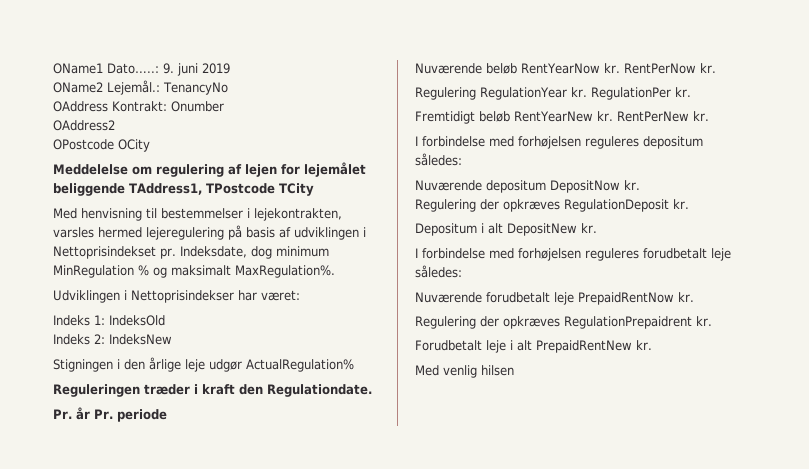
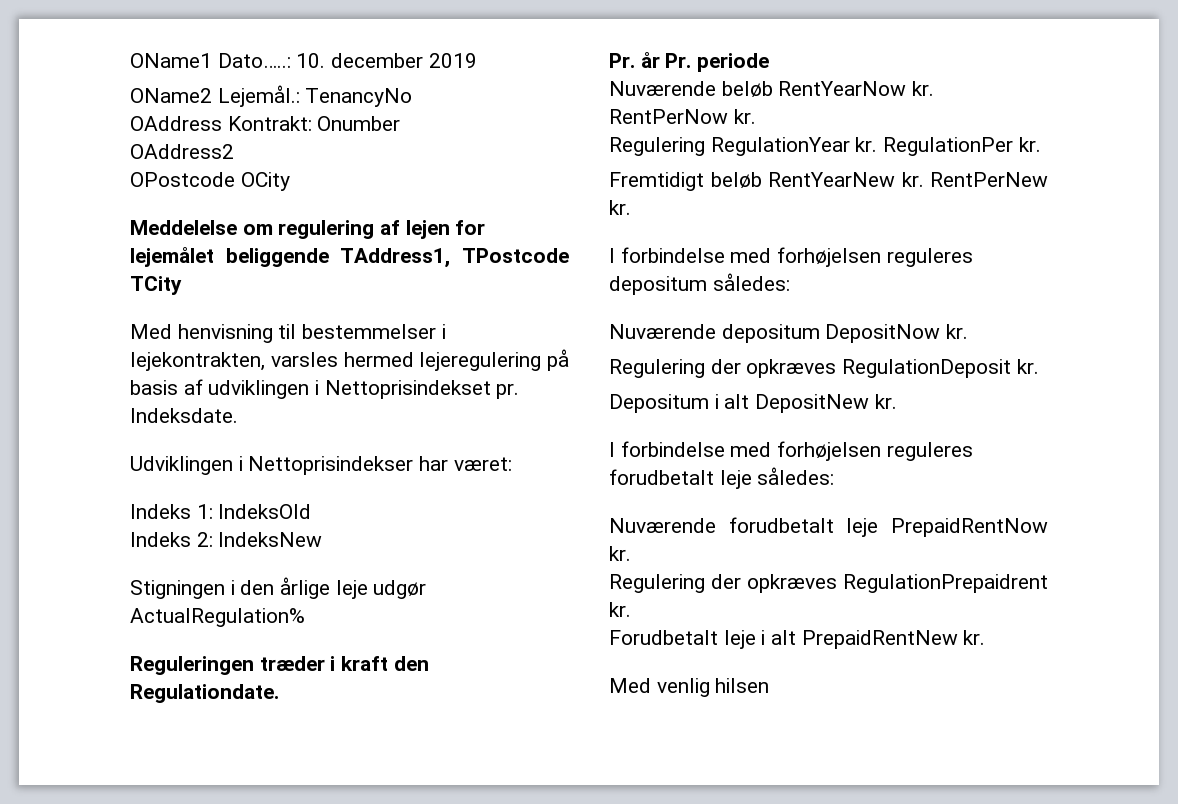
[163,63,198,76] 9. juni -> [296,53,424,68] 10. december
[179,246,329,259] [53,265,335,278] Indeksdate, dog minimum MinRegulation % og maksimalt MaxRegulation%. -> [130,408,238,423] Indeksdate.

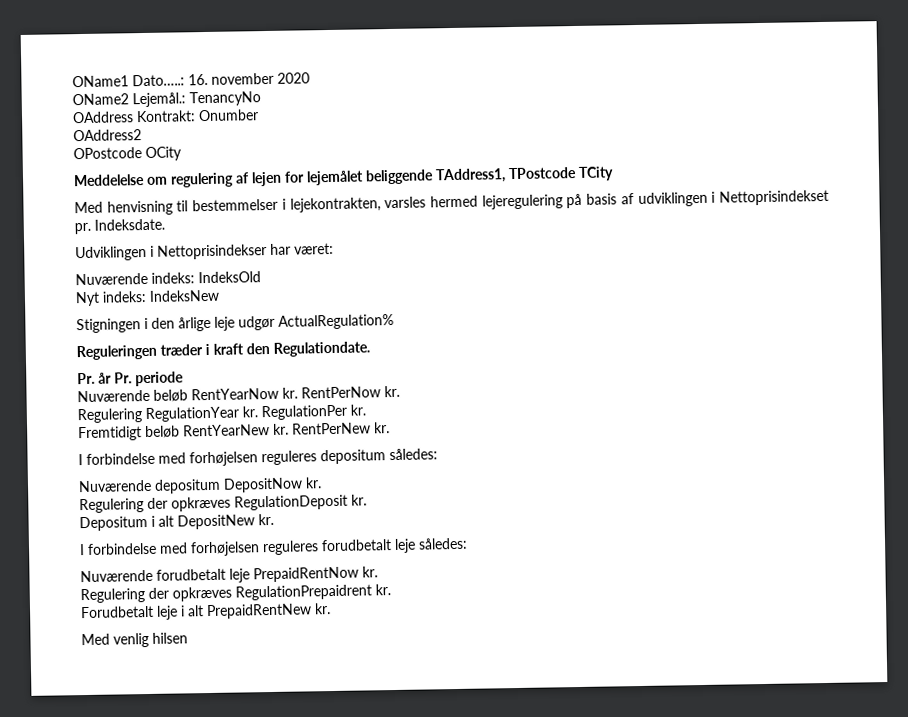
[296,53,477,68] 10. december 2019 -> [188,72,310,86] 16. november 2020
[130,504,213,519] Indeks 1: -> [75,272,195,286] Nuværende indeks:
[130,532,213,547] Indeks 2: -> [75,290,147,307] Nyt indeks:

